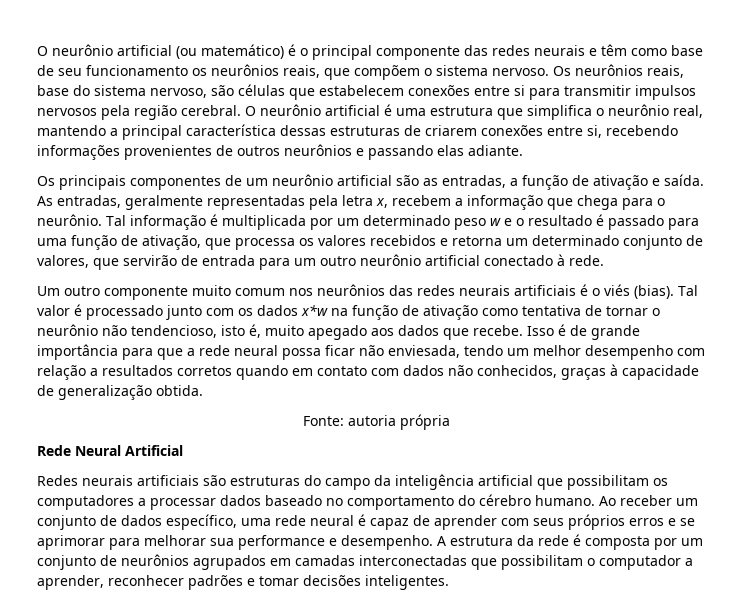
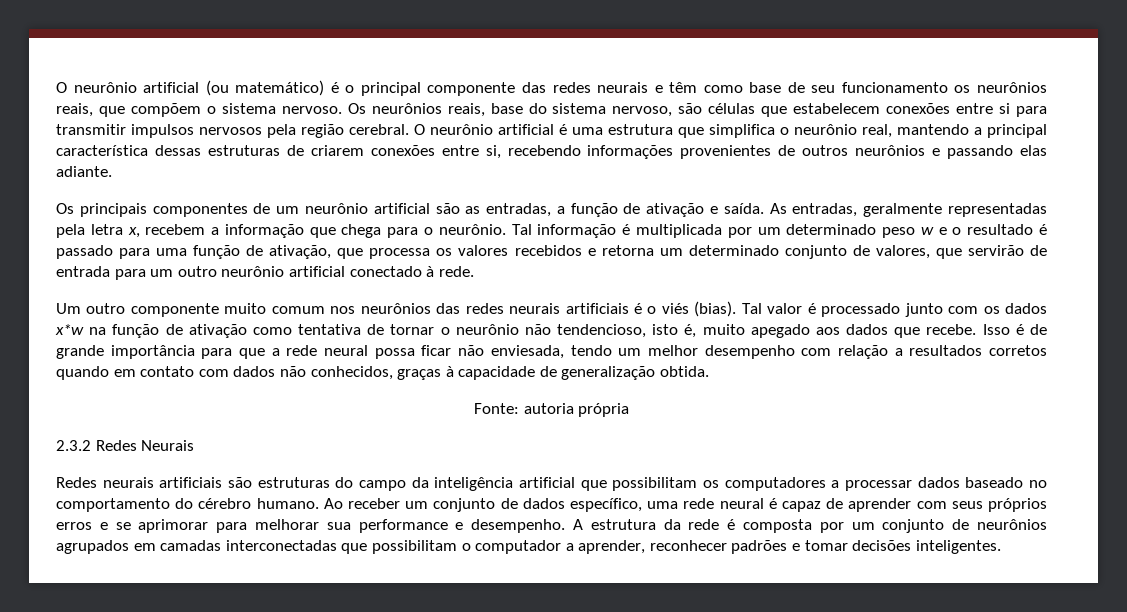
[37,445,183,456] Rede Neural Artificial -> [56,440,195,451] 2.3.2 Redes Neurais

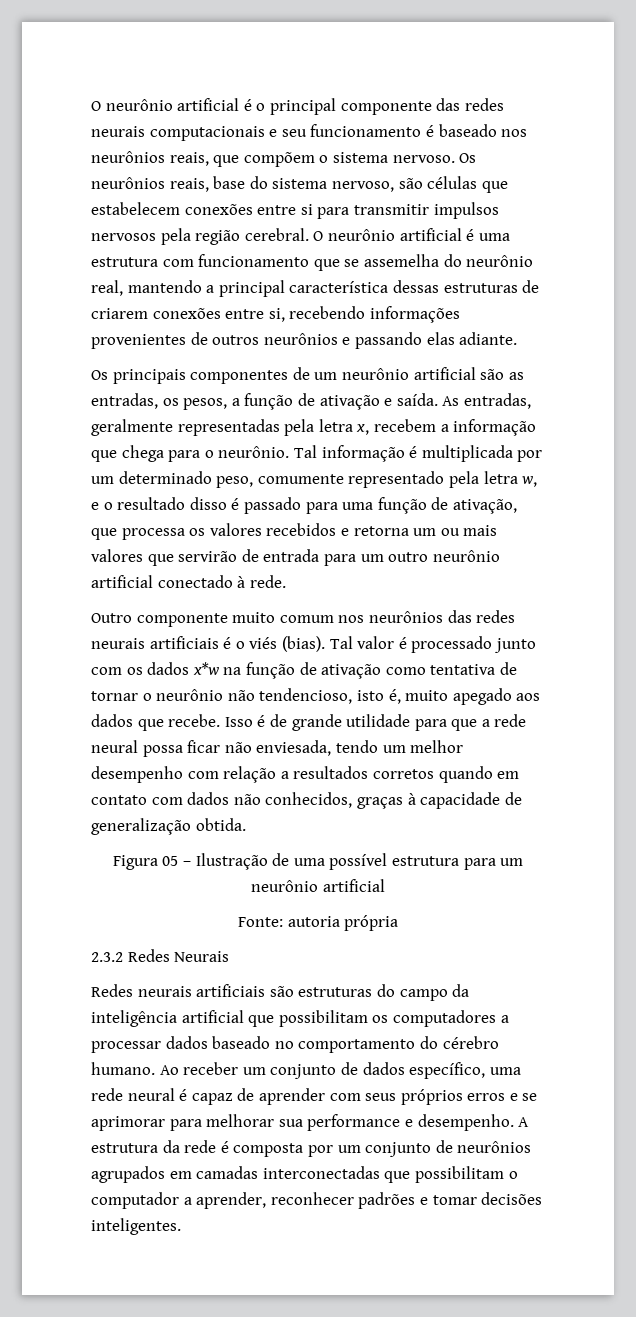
[56,80,325,96] O neurônio artificial (ou matemático) -> [91,98,240,111] O neurônio artificial
[654,82,971,93] e têm como base de seu funcionamento os -> [149,124,528,141] computacionais e seu funcionamento é baseado nos
[678,124,789,138] que simplifica o -> [162,254,462,271] com funcionamento que se assemelha do
(552, 210) none -> [162,398,228,410] os pesos,
[882,227,934,238] peso w -> [216,471,538,488] peso, comumente representado pela letra w,
(1034, 229) none -> [189,497,227,510] disso
[688,245,930,259] determinado conjunto de valores, -> [440,525,498,536] [91,549,143,562] ou mais valores
[56,303,126,314] Um outro -> [91,613,132,623] Outro
[110,345,195,359] importância -> [346,714,411,727] utilidade
(710, 371) none -> [112,853,524,870] [251,879,385,892] // Figura 05 – Ilustração de uma possível estrutura para um neurônio artificial

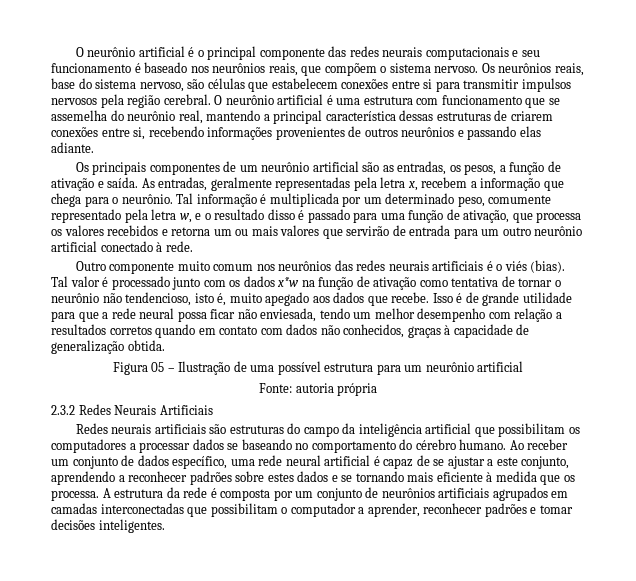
(230, 956) none -> [159,405,213,415] Artificiais
[212,1036,271,1049] baseado -> [227,439,292,450] se baseando
(175, 1094) none -> [324,455,371,466] artificial
[258,1088,538,1105] [91,1114,514,1131] aprender com seus próprios erros e se aprimorar para melhorar sua performance e desempenho. -> [433,456,570,469] [51,471,575,485] [51,490,99,501] se ajustar a este conjunto, aprendendo a reconhecer padrões sobre estes dados e se tornando mais eficiente à medida que os processa.
(532, 1147) none -> [438,488,490,498] artificiais

